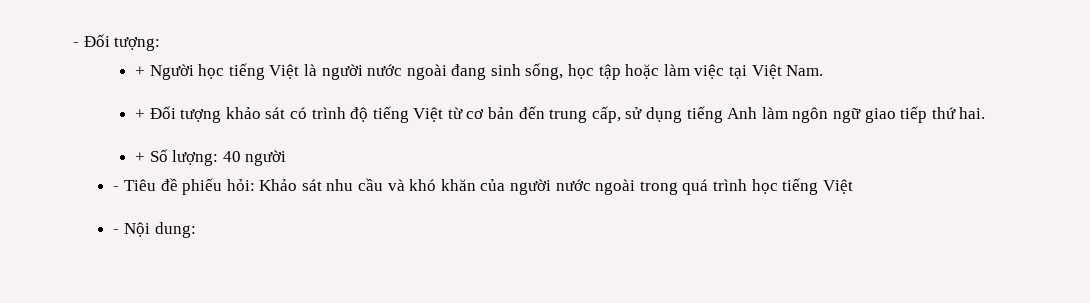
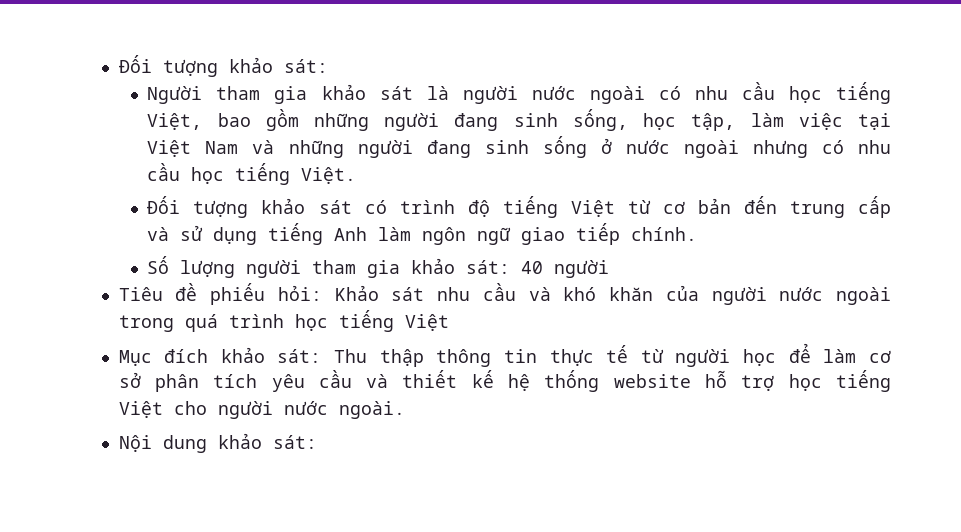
[73,34,161,51] [134,63,447,80] - Đối tượng: // + Người học tiếng Việt là người nước ngoài -> [118,55,328,77] [147,82,892,104] [147,109,440,131] Đối tượng khảo sát: // Người tham gia khảo sát là người nước ngoài có nhu cầu học tiếng Việt, bao gồm những người
[598,64,660,80] tập hoặc -> [691,113,736,131] tập,
[786,65,824,76] [134,109,145,119] Nam. // + -> [205,136,892,158] [147,163,357,185] Nam và những người đang sinh sống ở nước ngoài nhưng có nhu cầu học tiếng Việt. //
[591,106,621,123] cấp, -> [858,196,892,218] [147,227,170,241] cấp và
[931,107,986,119] [134,149,219,166] thứ hai. // + Số lượng: -> [631,227,698,241] [147,256,511,278] chính. // Số lượng người tham gia khảo sát:
[113,186,120,191] - -> (610, 269) none
[113,222,196,238] - Nội dung: -> [118,343,891,367] [118,370,891,392] [118,401,405,419] [118,433,317,453] Mục đích khảo sát: Thu thập thông tin thực tế từ người học để làm cơ sở phân tích yêu cầu và thiết kế hệ thống website hỗ trợ học tiếng Việt cho người nước ngoài. // Nội dung khảo sát:

